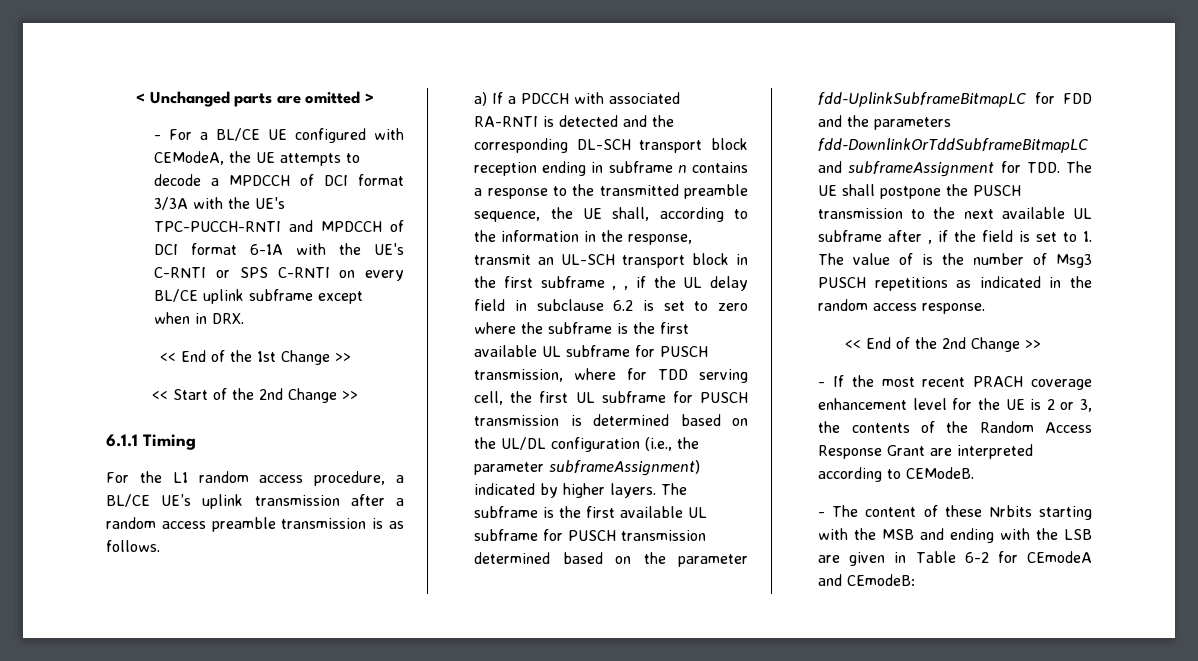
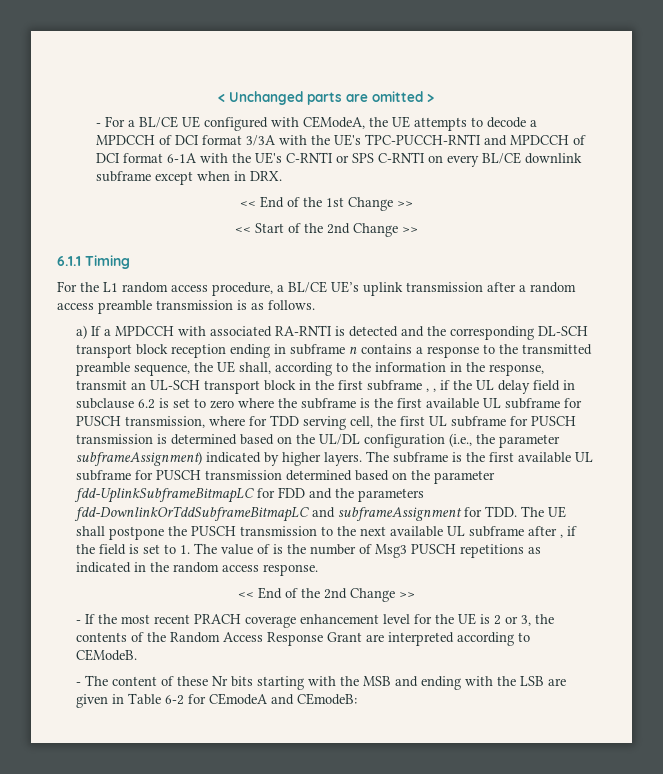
[203,289,245,304] uplink -> [524,153,582,164] downlink
[521,93,570,104] PDCCH -> [115,326,175,336] MPDCCH
[988,505,1032,517] Nrbits -> [212,676,254,687] Nr bits

